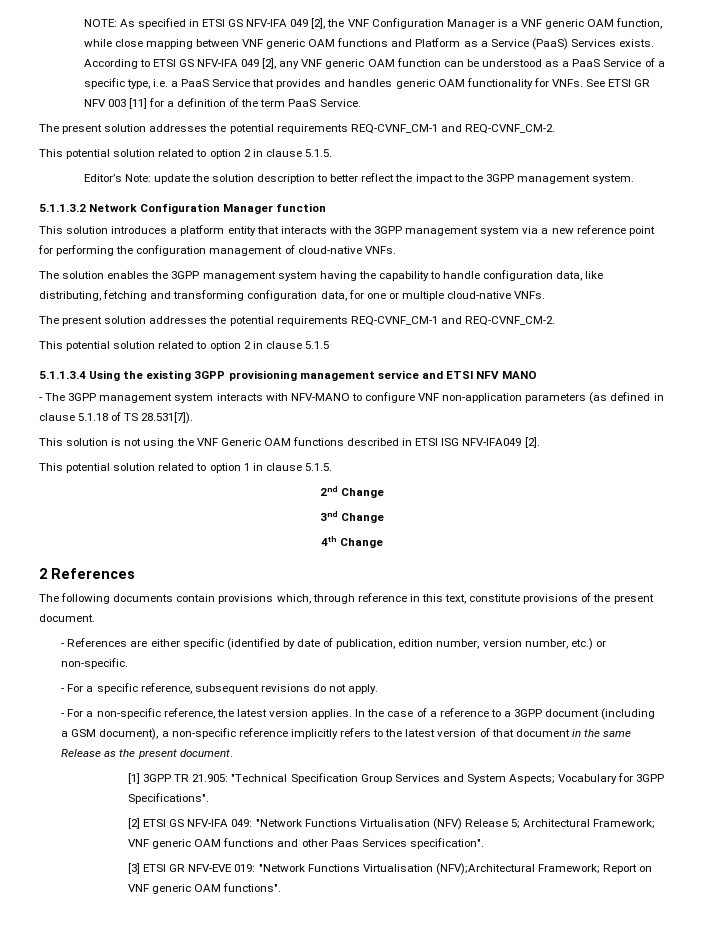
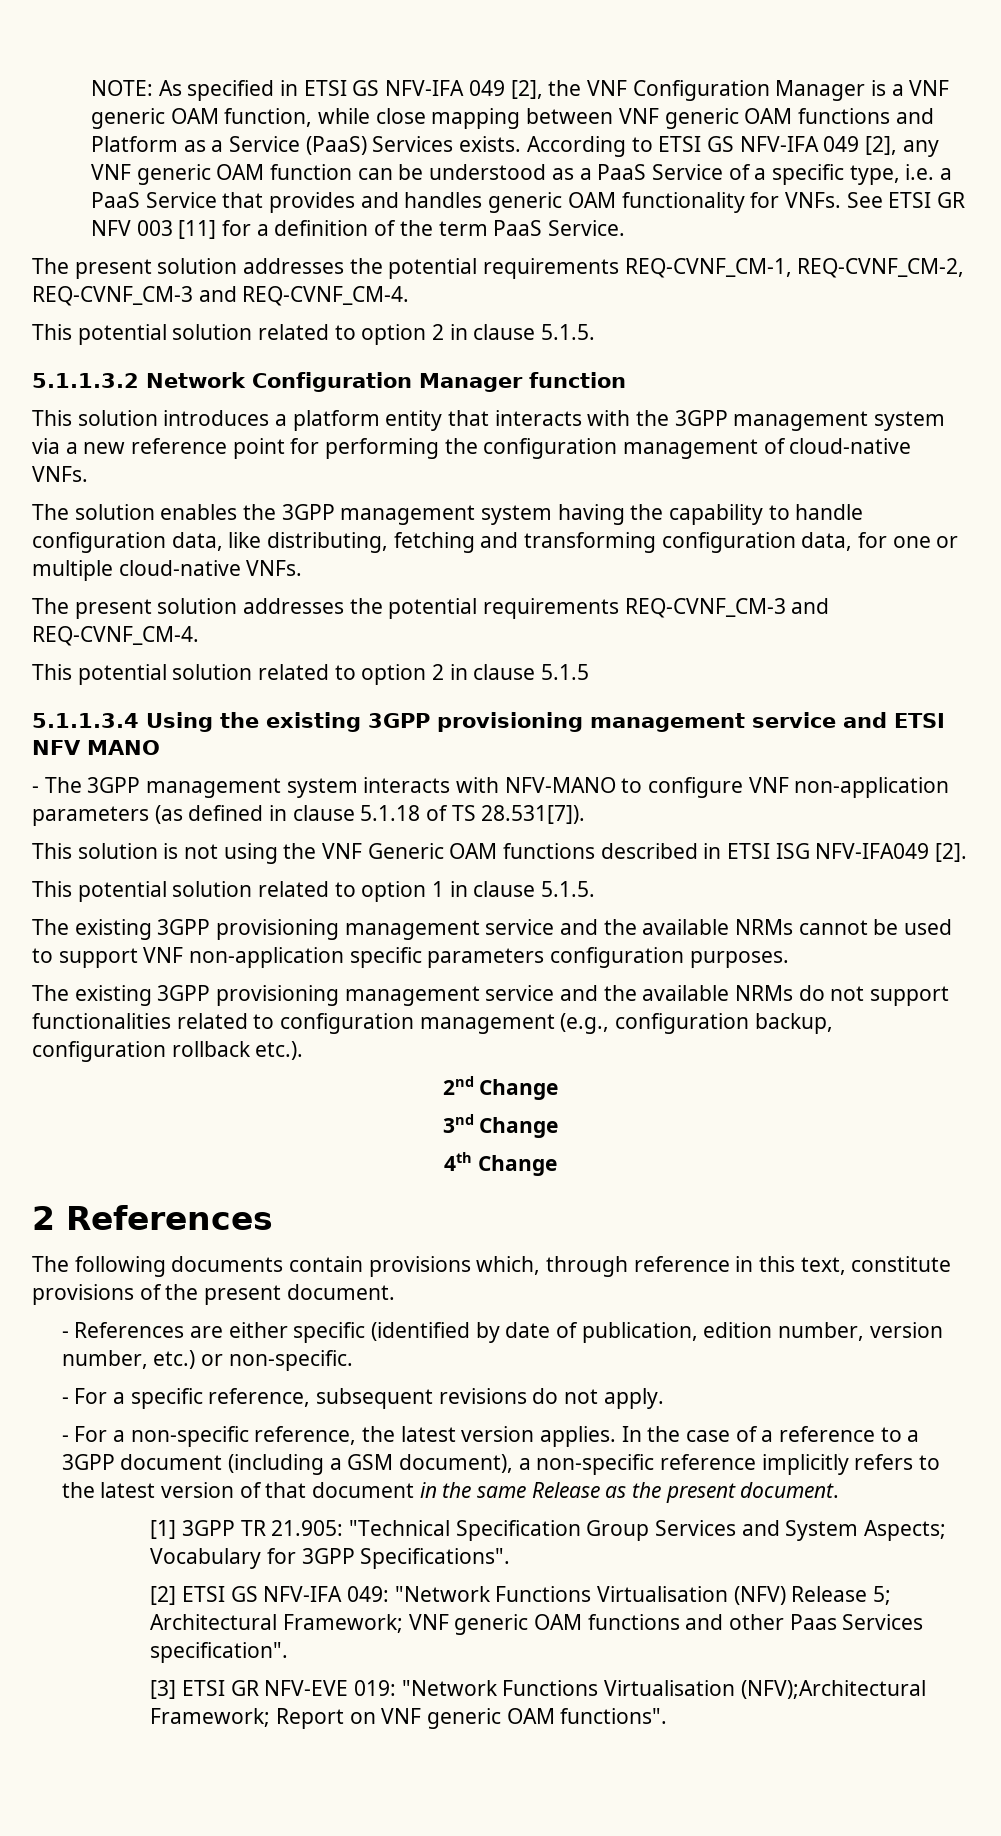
[350,124,555,134] REQ-CVNF_CM-1 and REQ-CVNF_CM-2. -> [624,258,965,278] [32,286,410,306] REQ-CVNF_CM-1, REQ-CVNF_CM-2, REQ-CVNF_CM-3 and REQ-CVNF_CM-4.
[83,173,635,184] // Editor’s Note: update the solution description to better reflect the impact to the 3GPP management system. -> (596, 332) none
[350,316,555,326] REQ-CVNF_CM-1 and REQ-CVNF_CM-2. -> [624,598,830,618] [32,626,199,646] REQ-CVNF_CM-3 and REQ-CVNF_CM-4.
(332, 467) none -> [32,919,953,940] [32,947,789,968] [32,985,950,1006] [32,1013,833,1034] [32,1041,304,1062] // The existing 3GPP provisioning management service and the available NRMs cannot be used to support VNF non-application specific parameters configuration purposes. // The existing 3GPP provisioning management service and the available NRMs do not support functionalities related to configuration management (e.g., configuration backup, configuration rollback etc.).

